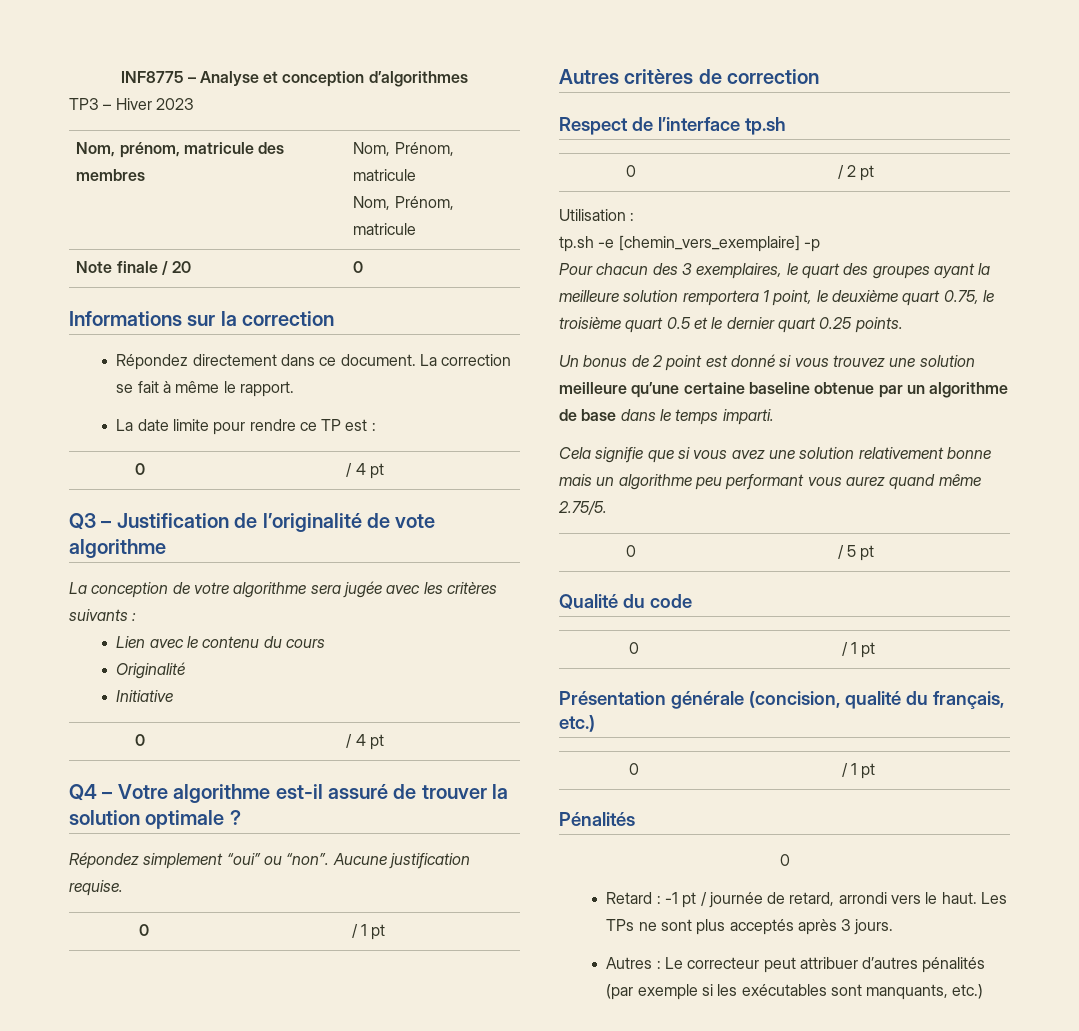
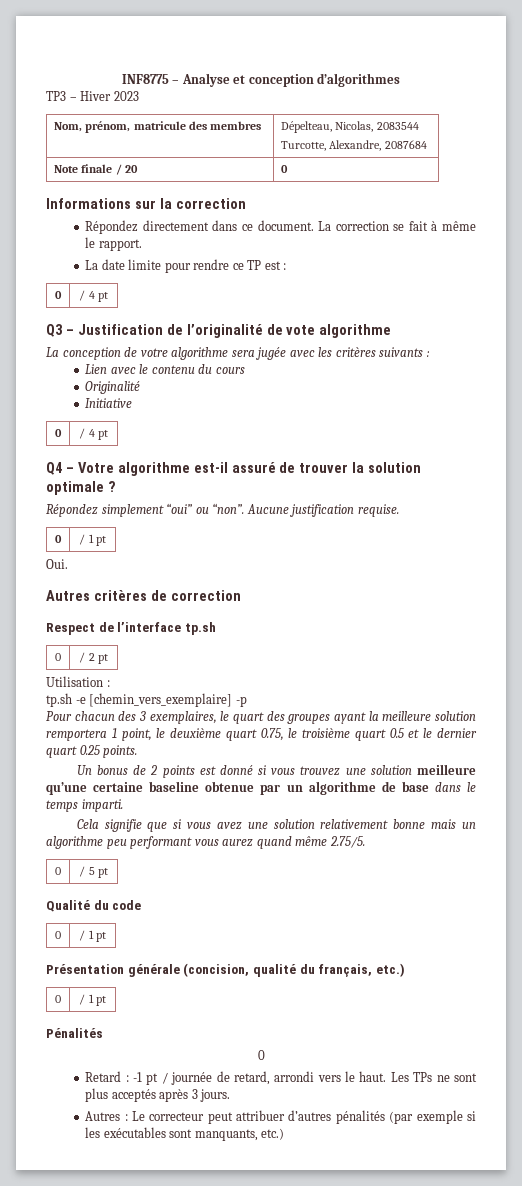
[353,142,454,156] [353,169,417,181] [353,196,454,210] [353,223,417,235] Nom, Prénom, matricule // Nom, Prénom, matricule -> [281,121,419,133] [281,140,427,151] Dépelteau, Nicolas, 2083544 // Turcotte, Alexandre, 2087684
(386, 932) none -> [46,559,68,569] // Oui.
[665,355,703,371] point -> [162,765,195,778] points

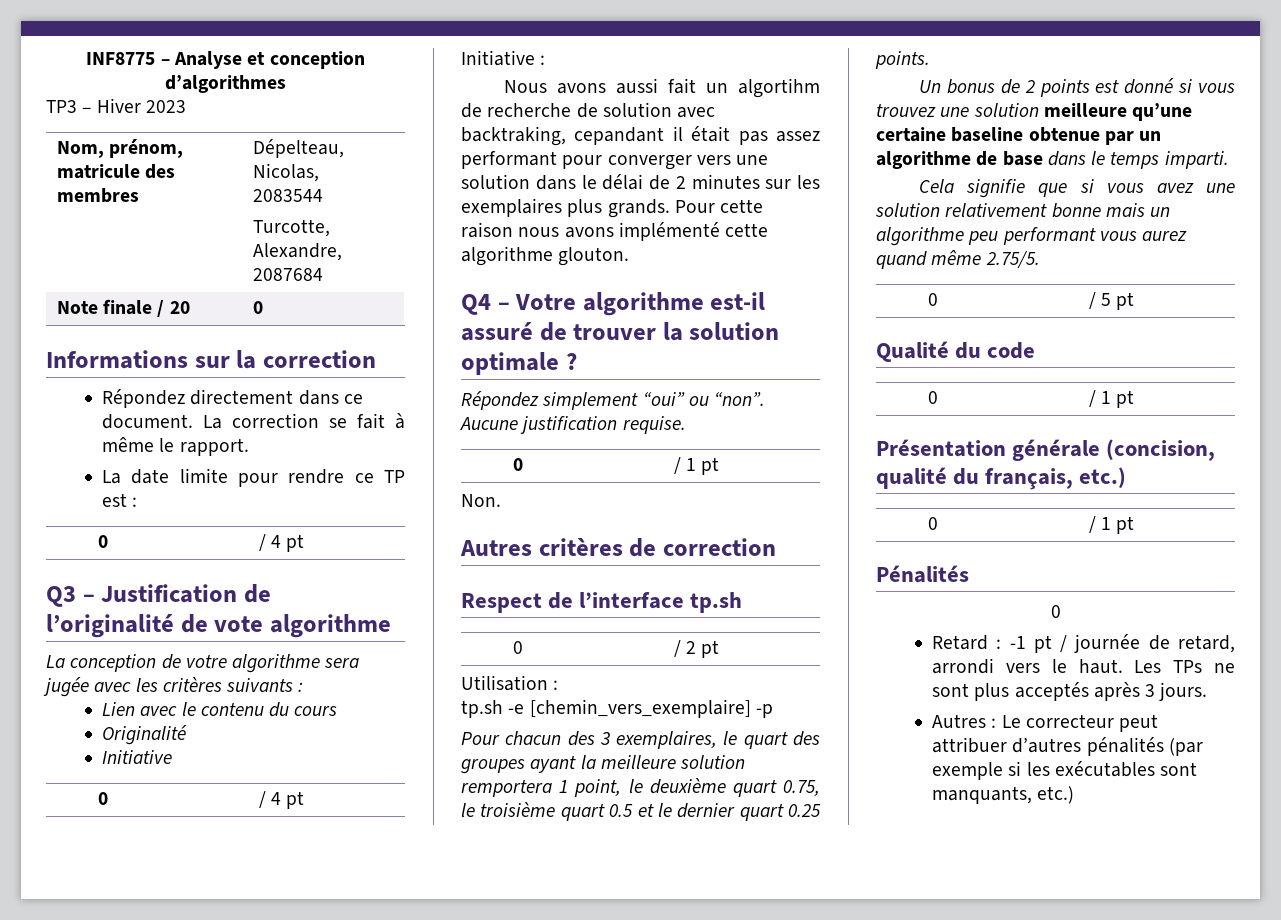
(108, 435) none -> [461,50,546,66] [504,78,820,98] [461,102,716,118] [461,126,820,146] [461,151,769,170] [461,174,820,190] [461,198,764,218] [461,222,769,241] [461,246,630,266] // Initiative : // Nous avons aussi fait un algortihm de recherche de solution avec backtraking, cepandant il était pas assez performant pour converger vers une solution dans le délai de 2 minutes sur les exemplaires plus grands. Pour cette raison nous avons implémenté cette algorithme glouton.
[46,559,68,569] Oui. -> [461,494,501,507] Non.

